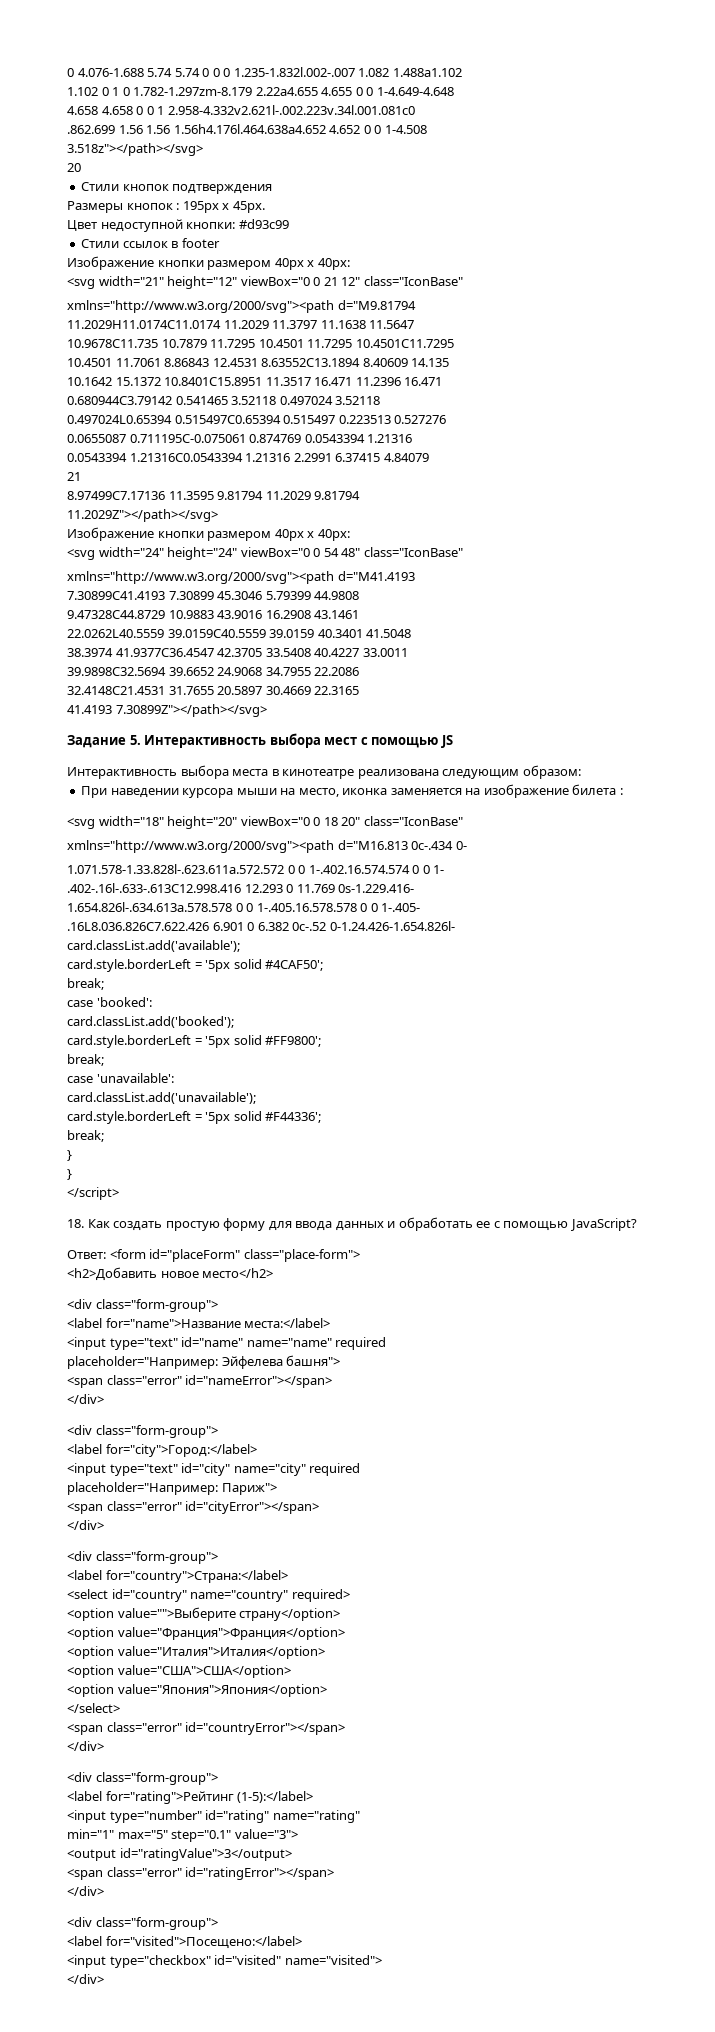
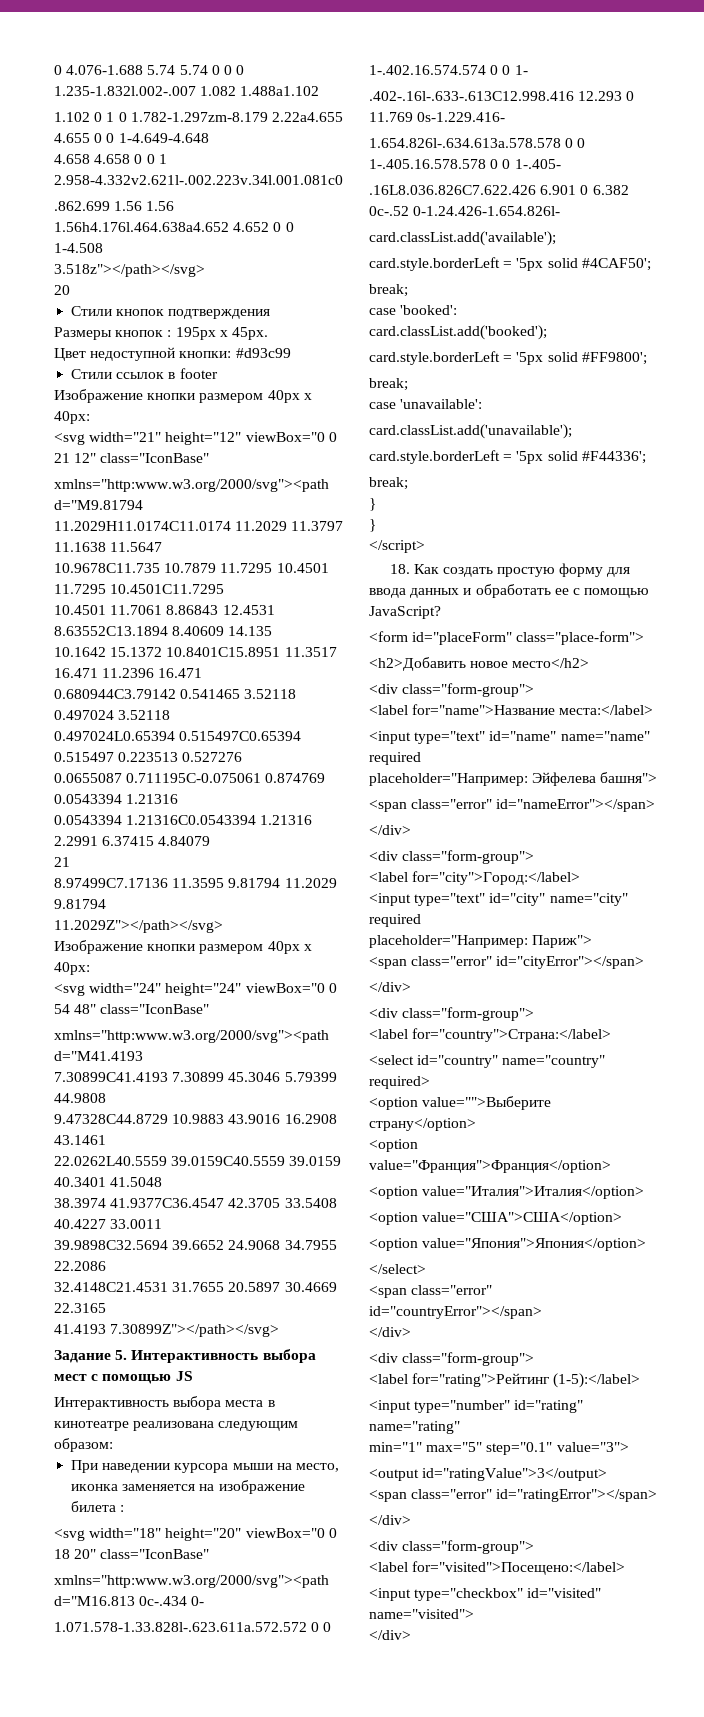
[67,300,334,313] xmlns="http://www.w3.org/2000/svg"><path -> [54,479,329,492] xmlns="http:www.w3.org/2000/svg"><path
[67,571,334,584] xmlns="http://www.w3.org/2000/svg"><path -> [54,1030,329,1043] xmlns="http:www.w3.org/2000/svg"><path
[67,840,334,853] xmlns="http://www.w3.org/2000/svg"><path -> [54,1575,329,1588] xmlns="http:www.w3.org/2000/svg"><path
[67,1250,106,1259] Ответ: -> (441, 612) none

